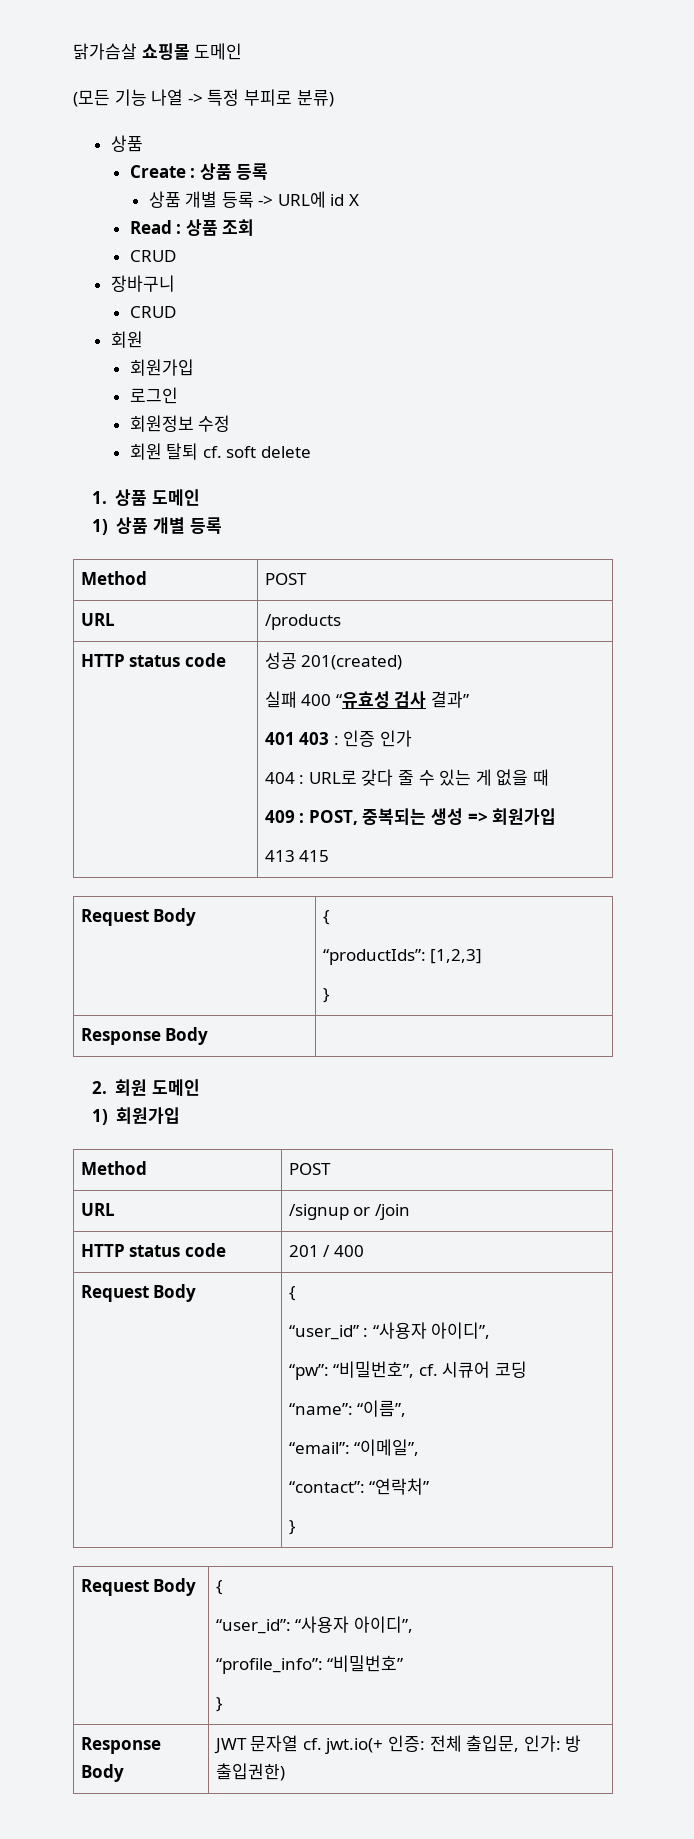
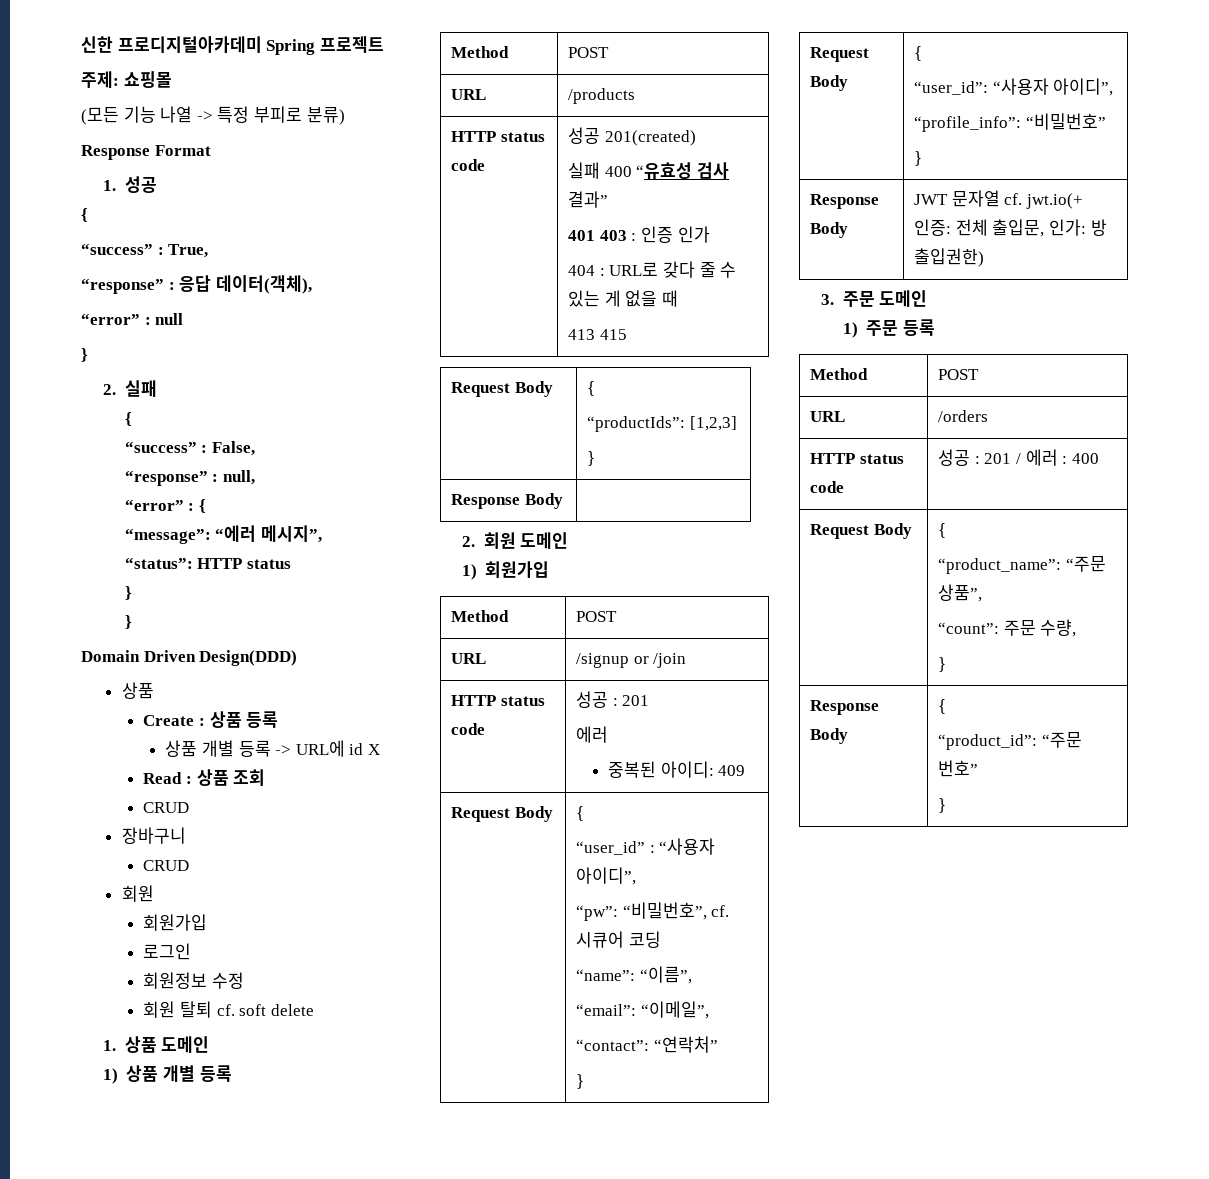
[73,43,137,60] 닭가슴살 -> [81,36,384,55] [81,71,119,88] 신한 프로디지털아카데미 Spring 프로젝트 // 주제:
[194,43,243,60] 도메인 -> (172, 79) none
(334, 98) none -> [81,145,211,160] [102,176,157,193] [81,208,88,222] [81,243,209,258] [81,275,312,294] [81,313,184,325] [81,348,88,362] [102,380,157,397] [124,412,132,426] [124,441,255,456] [124,470,255,486] [124,499,206,513] [124,525,322,544] [124,557,291,569] [124,586,132,600] [124,615,132,629] [81,650,298,666] // Response Format // 1. 성공 // { // “success” : True, // “response” : 응답 데이터(객체), // “error” : null // } // 2. 실패 // { // “success” : False, // “response” : null, // “error” : { // “message”: “에러 메시지”, // “status”: HTTP status // } // } // Domain Driven Design(DDD)
[264,808,557,825] // 409 : POST, 중복되는 생성 => 회원가입 -> (678, 298) none
[288,1245,364,1257] 201 / 400 -> [576,691,650,708] [576,726,609,743] [607,761,746,778] 성공 : 201 // 에러 // 중복된 아이디: 409
(285, 1772) none -> [820,290,928,307] [842,319,935,338] [810,368,869,380] [938,369,980,380] [810,411,846,422] [938,410,989,422] [810,453,904,464] [810,481,845,493] [938,449,1099,466] [810,523,912,539] [938,523,947,538] [938,556,1106,574] [938,584,983,602] [938,619,1077,637] [938,657,947,672] [810,700,880,715] [810,728,849,744] [938,699,947,714] [938,732,1082,750] [938,760,979,777] [938,798,947,813] // 3. 주문 도메인 // 1) 주문 등록 // Method | POST // URL | /orders // HTTP status code | 성공 : 201 / 에러 : 400 // Request Body | { // “product_name”: “주문 상품”, // “count”: 주문 수량, // } // Response Body | { // “product_id”: “주문 번호” // }

